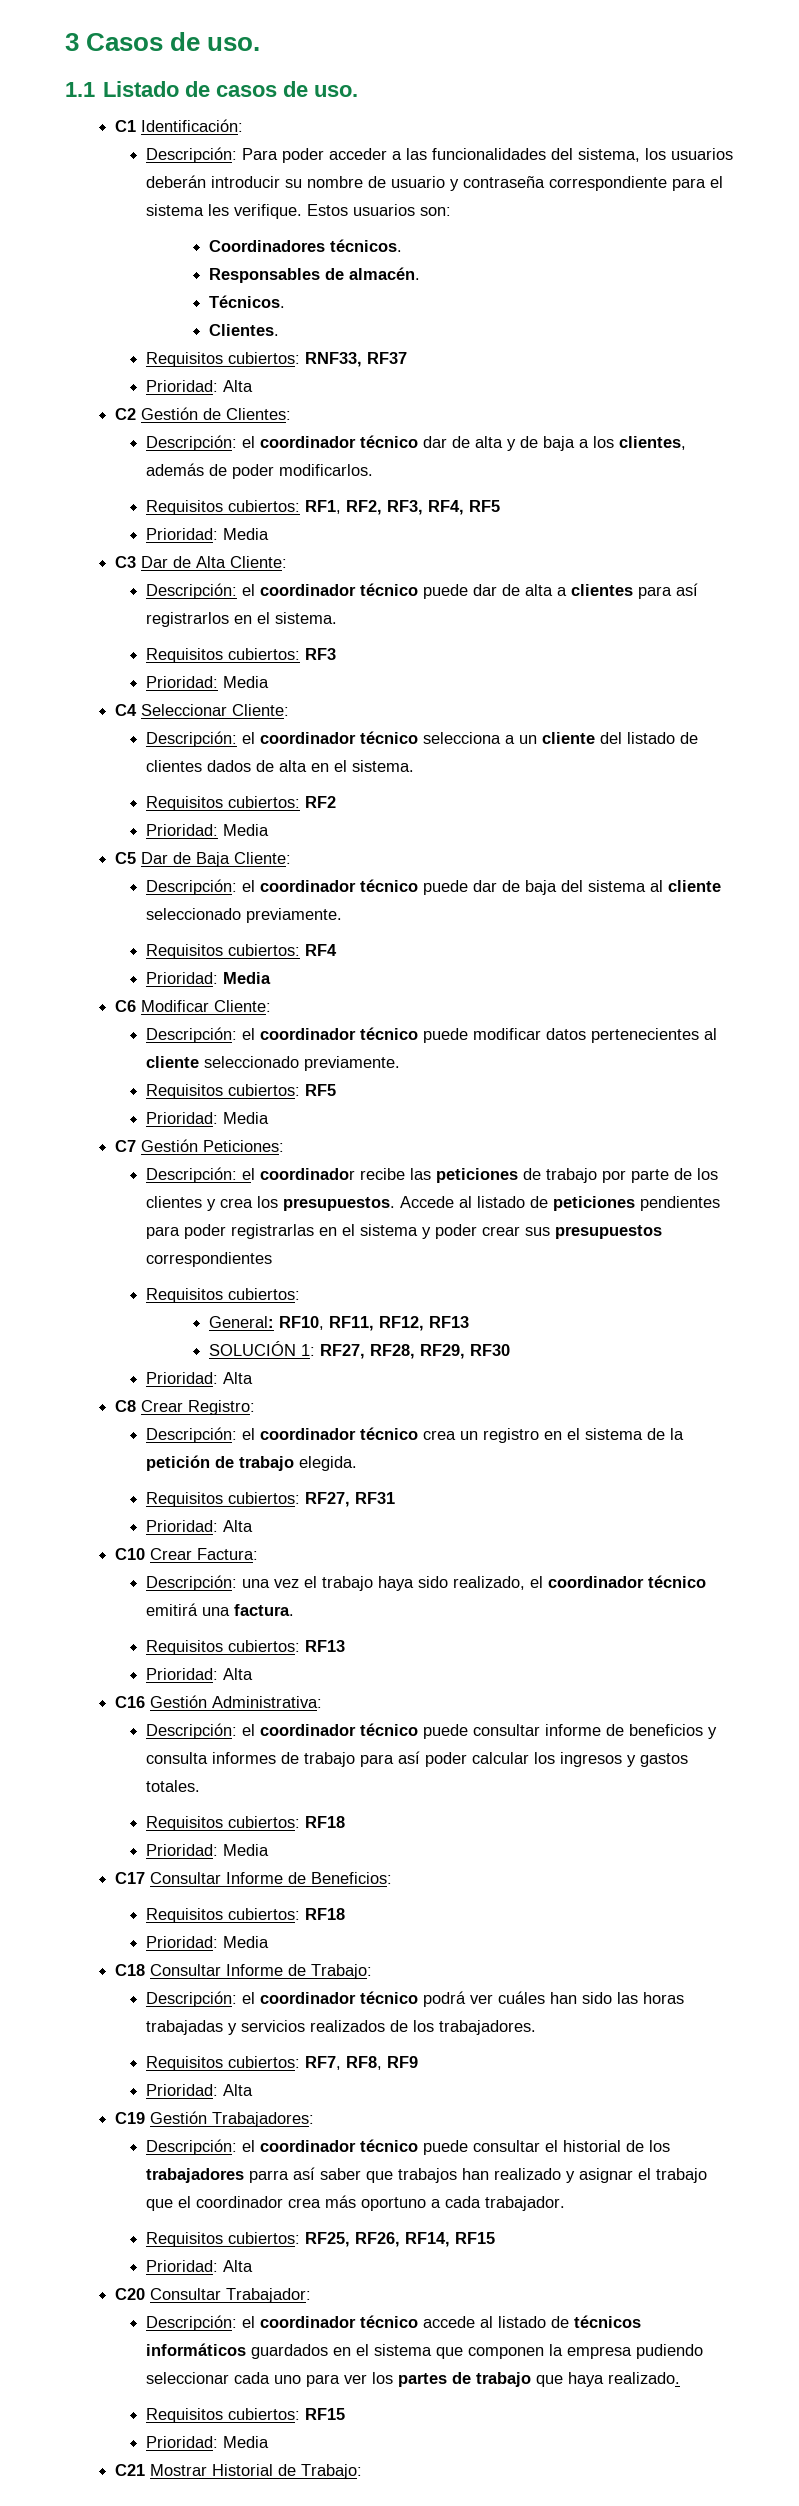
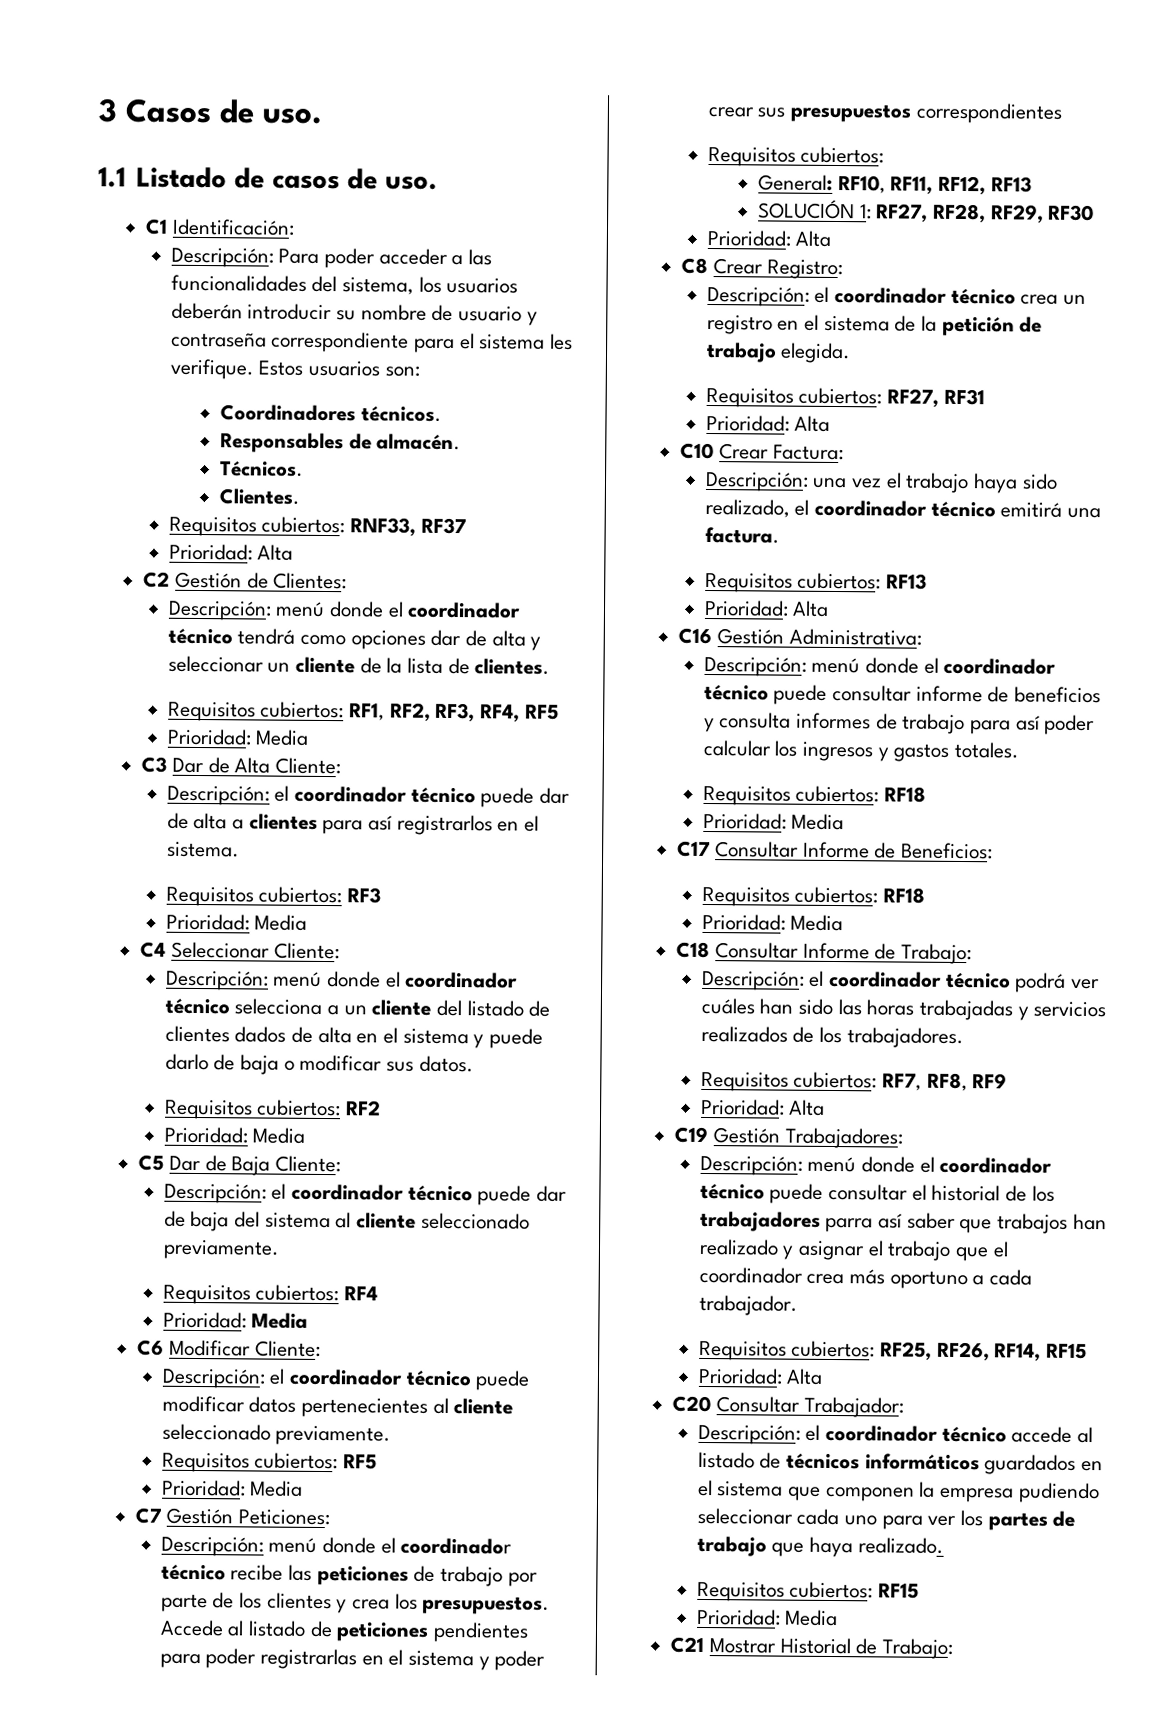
[242,435,419,448] el coordinador técnico -> [275,601,522,619] [167,627,426,650] menú donde el coordinador técnico tendrá como opciones
[520,436,687,451] [146,463,374,479] de baja a los clientes, además de poder modificarlos. -> [167,655,551,675] seleccionar un cliente de la lista de clientes.
(238, 739) none -> [273,971,381,988] menú donde
[352,760,415,772] sistema. -> [402,1028,543,1049] [164,1053,474,1075] sistema y puede darlo de baja o modificar sus datos.
[242,1168,356,1180] el coordinador -> [268,1536,513,1555] [160,1563,226,1581] menú donde el coordinador técnico
(238, 1731) none -> [811,657,919,674] menú donde
(238, 2147) none -> [807,1156,915,1173] menú donde

